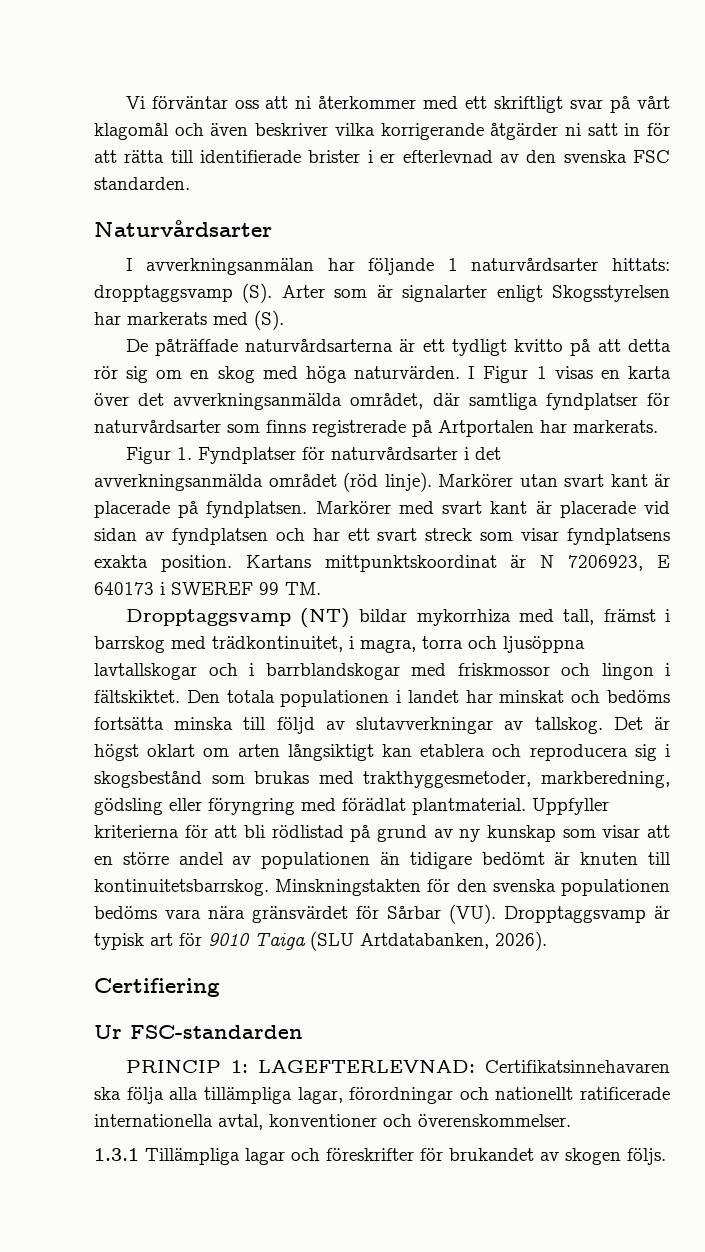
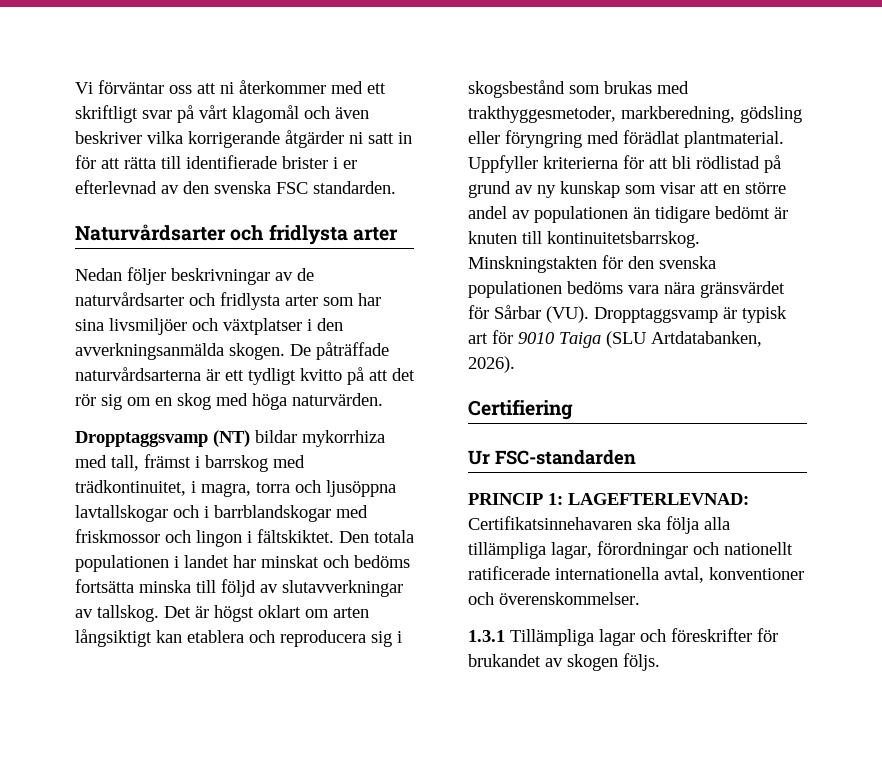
[125,258,670,275] [94,283,670,303] [94,310,284,330] // I avverkningsanmälan har följande 1 naturvårdsarter hittats: dropptaggsvamp (S). Arter som är signalarter enligt Skogsstyrelsen har markerats med (S). // -> [230,224,398,245] [75,267,314,285] [75,292,381,310] [75,318,343,335] [75,343,285,360] och fridlysta arter // Nedan följer beskrivningar av de naturvårdsarter och fridlysta arter som har sina livsmiljöer och växtplatser i den avverkningsanmälda skogen.
[628,339,672,352] detta -> [392,368,415,381] det
[468,366,671,383] [94,393,670,410] [94,420,658,437] [125,447,501,464] [94,472,670,492] [94,501,670,518] [94,528,670,545] [94,555,670,572] [94,582,321,595] I Figur 1 visas en karta över det avverkningsanmälda området, där samtliga fyndplatser för naturvårdsarter som finns registrerade på Artportalen har markerats. // Figur 1. Fyndplatser för naturvårdsarter i det avverkningsanmälda området (röd linje). Markörer utan svart kant är placerade på fyndplatsen. Markörer med svart kant är placerade vid sidan av fyndplatsen och har ett svart streck som visar fyndplatsens exakta position. Kartans mittpunktskoordinat är N 7206923, E 640173 i SWEREF 99 TM. -> (383, 399) none

